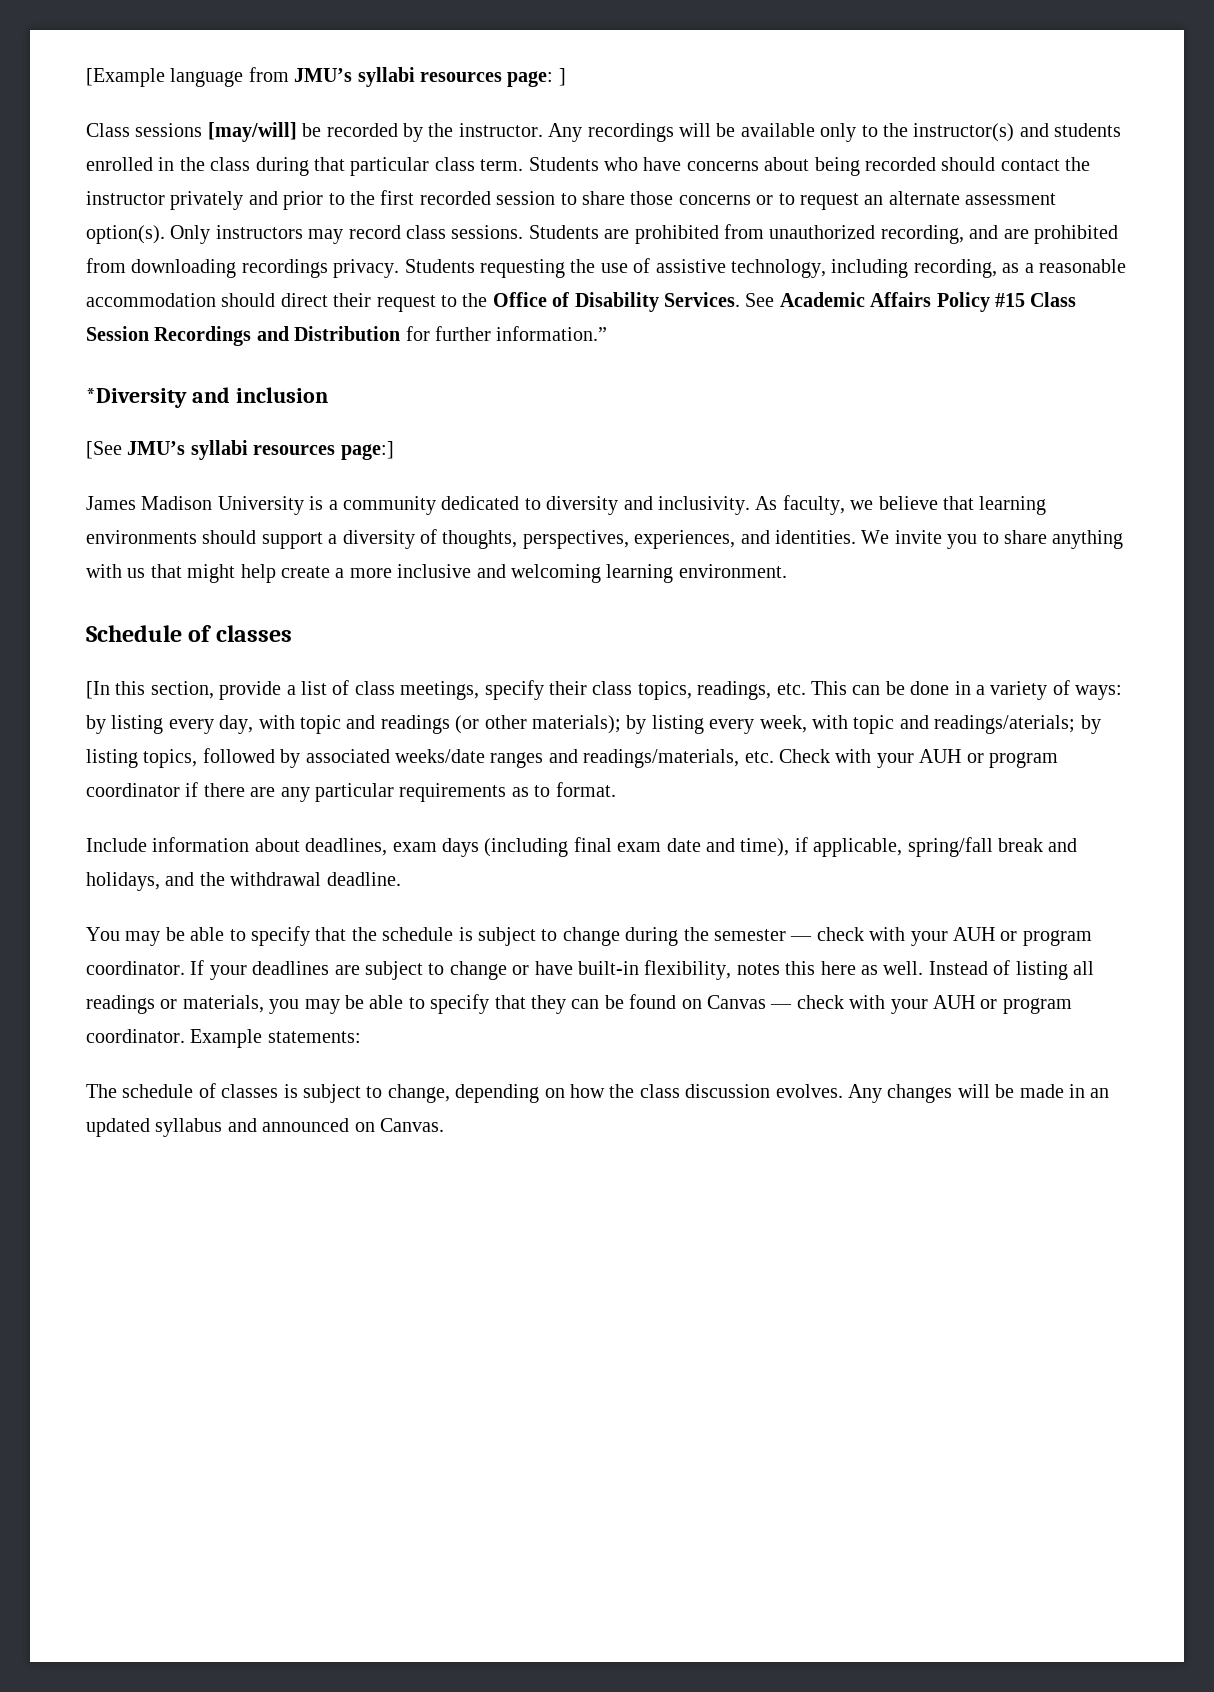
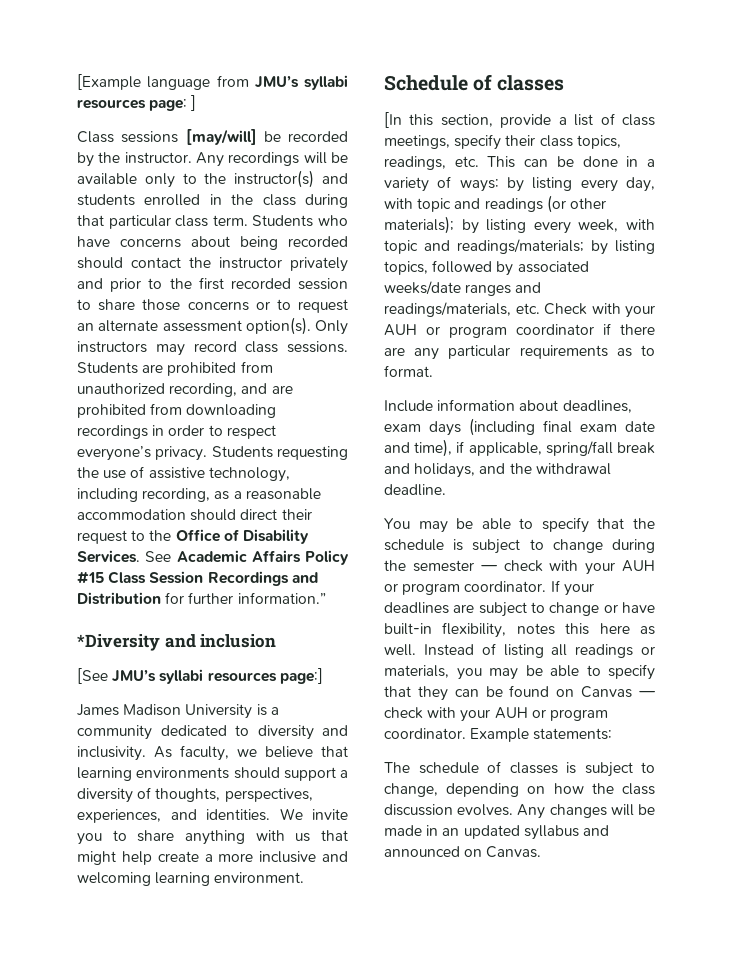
(328, 268) none -> [152,425,276,439] [77,446,151,461] in order to respect everyone’s
[934,715,1076,734] readings/aterials; -> [457,239,584,254] readings/materials;

